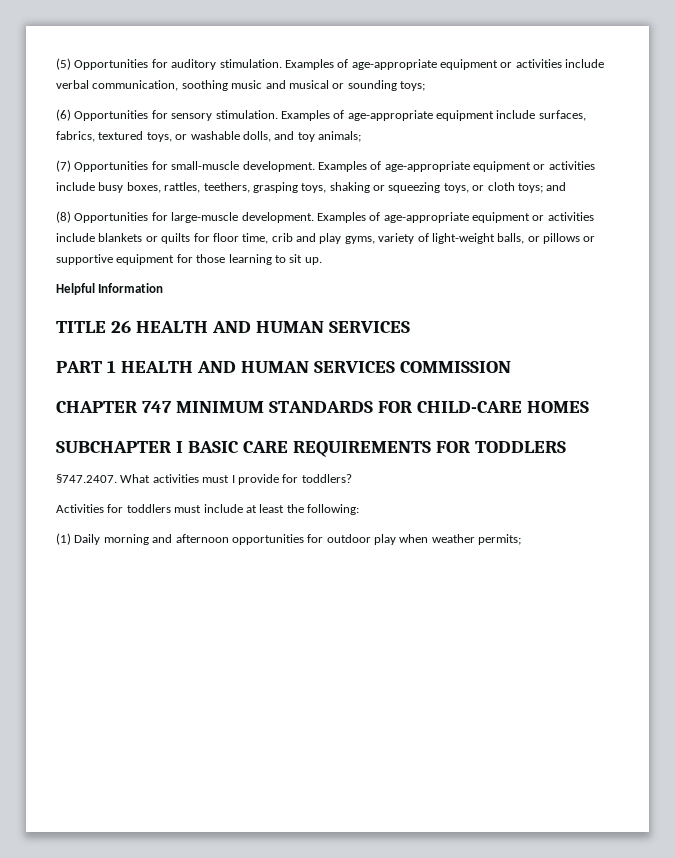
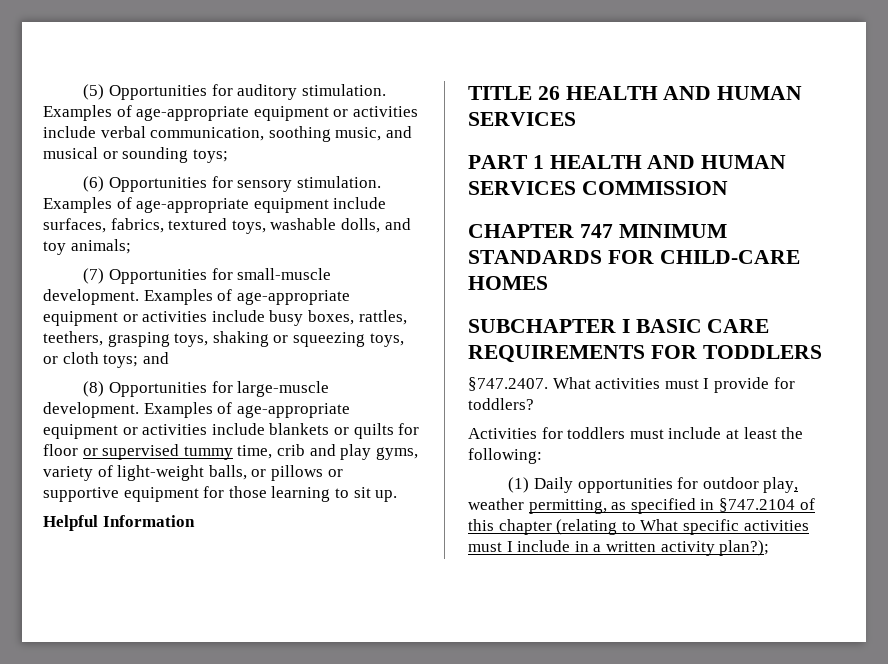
[231,80,263,89] music -> [335,127,382,141] music,
[175,134,188,140] or -> (266, 227) none
(239, 237) none -> [82,444,233,460] or supervised tummy
[103,534,522,545] morning and afternoon opportunities for outdoor play when weather permits; -> [577,477,799,493] [468,498,815,514] [468,519,809,535] [468,540,770,556] opportunities for outdoor play, weather permitting, as specified in §747.2104 of this chapter (relating to What specific activities must I include in a written activity plan?);

